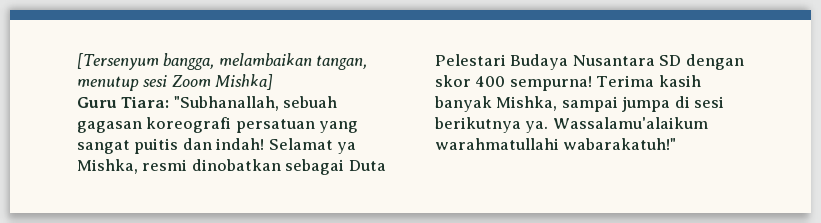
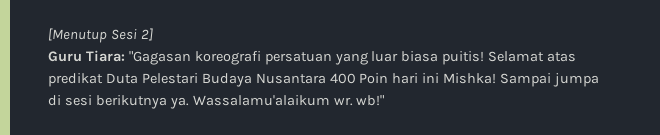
[77,53,368,70] [77,74,274,91] [77,96,338,111] [77,117,359,133] [77,138,357,154] [77,159,386,175] [435,54,744,70] [435,75,701,91] [434,96,618,112] [Tersenyum bangga, melambaikan tangan, menutup sesi Zoom Mishka] // Guru Tiara: "Subhanallah, sebuah gagasan koreografi persatuan yang sangat puitis dan indah! Selamat ya Mishka, resmi dinobatkan sebagai Duta Pelestari Budaya Nusantara SD dengan skor 400 sempurna! Terima kasih banyak Mishka, sampai -> [48,28,153,43] [48,50,577,65] [48,73,552,87] [Menutup Sesi 2] // Guru Tiara: "Gagasan koreografi persatuan yang luar biasa puitis! Selamat atas predikat Duta Pelestari Budaya Nusantara 400 Poin hari ini Mishka! Sampai
[435,138,677,150] warahmatullahi wabarakatuh!" -> [333,95,385,106] wr. wb!"

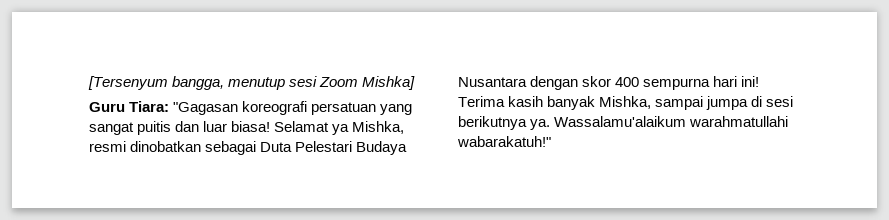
[48,28,153,43] [Menutup Sesi 2] -> [88,76,416,90] [Tersenyum bangga, menutup sesi Zoom Mishka]
[371,51,577,65] [48,73,552,87] luar biasa puitis! Selamat atas predikat Duta Pelestari Budaya Nusantara 400 Poin hari ini Mishka! Sampai -> [89,121,405,135] [89,141,408,155] [458,76,760,90] [458,96,704,110] sangat puitis dan luar biasa! Selamat ya Mishka, resmi dinobatkan sebagai Duta Pelestari Budaya Nusantara dengan skor 400 sempurna hari ini! Terima kasih banyak Mishka, sampai
[333,95,385,106] wr. wb!" -> [689,116,789,127] [457,136,551,147] warahmatullahi wabarakatuh!"

